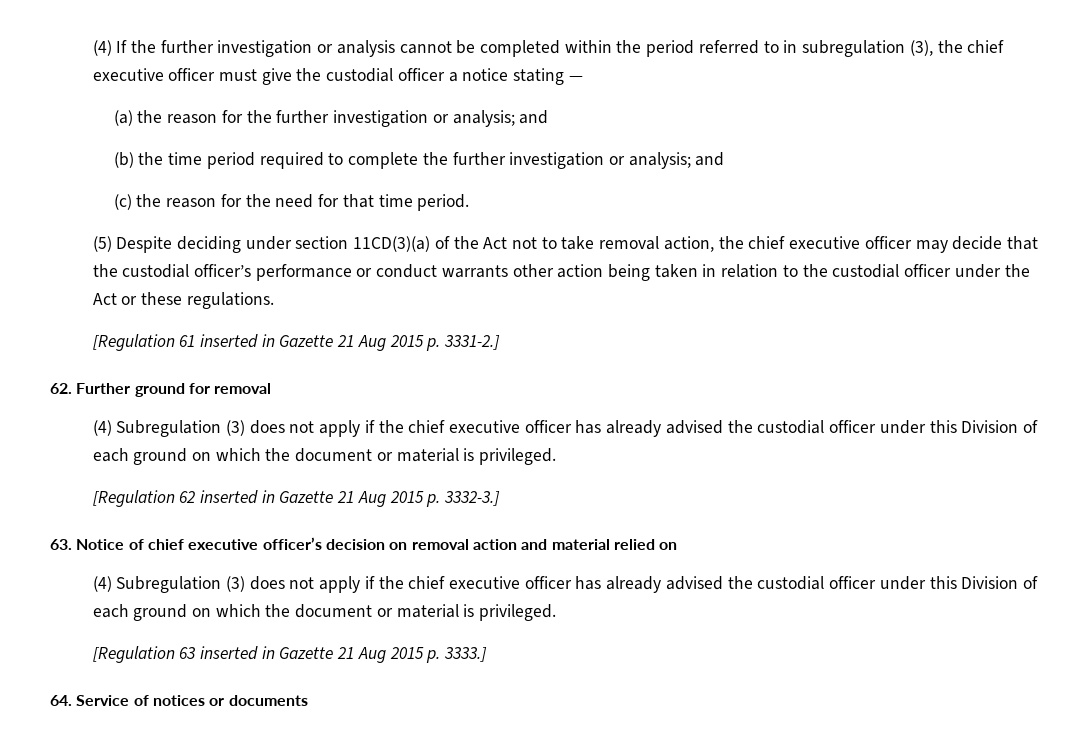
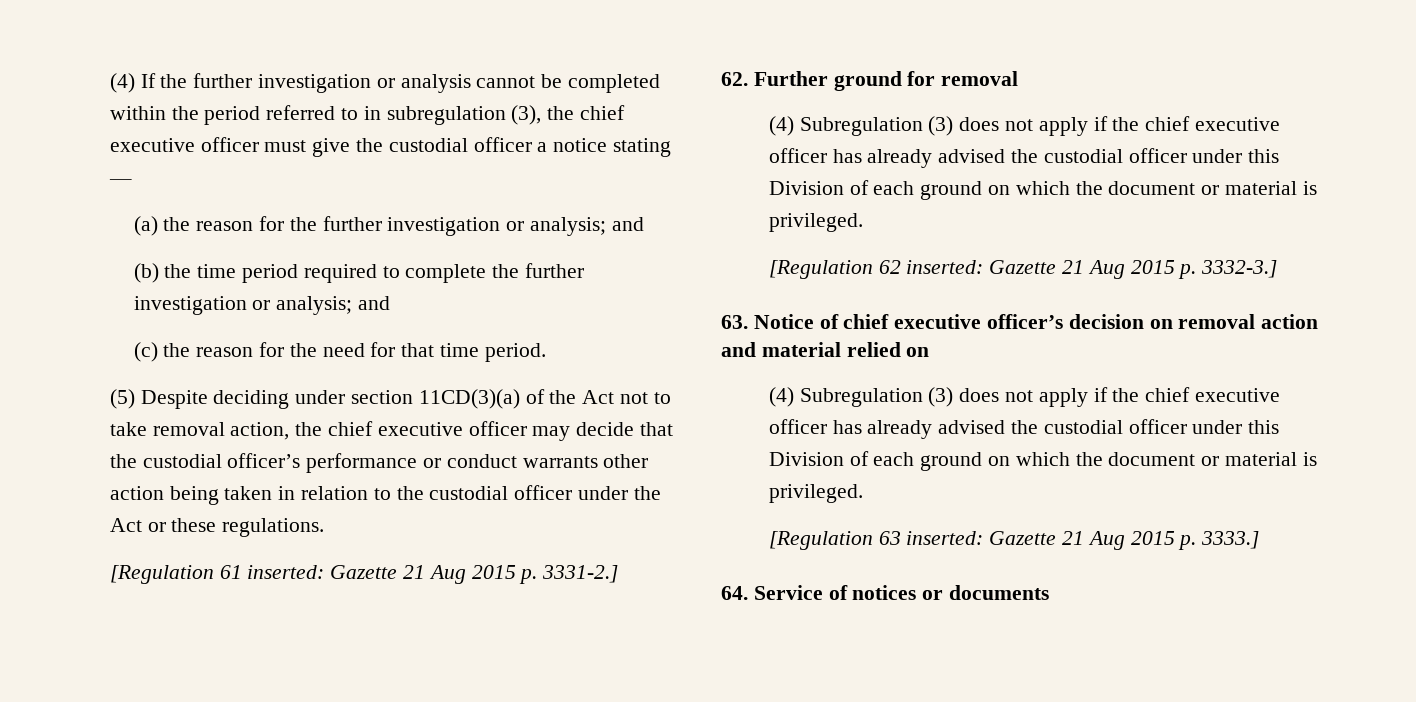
[199,334,275,348] inserted in -> [247,565,325,579] inserted:
[199,490,275,504] inserted in -> [906,260,984,274] inserted:
[199,646,275,660] inserted in -> [906,531,984,545] inserted:

